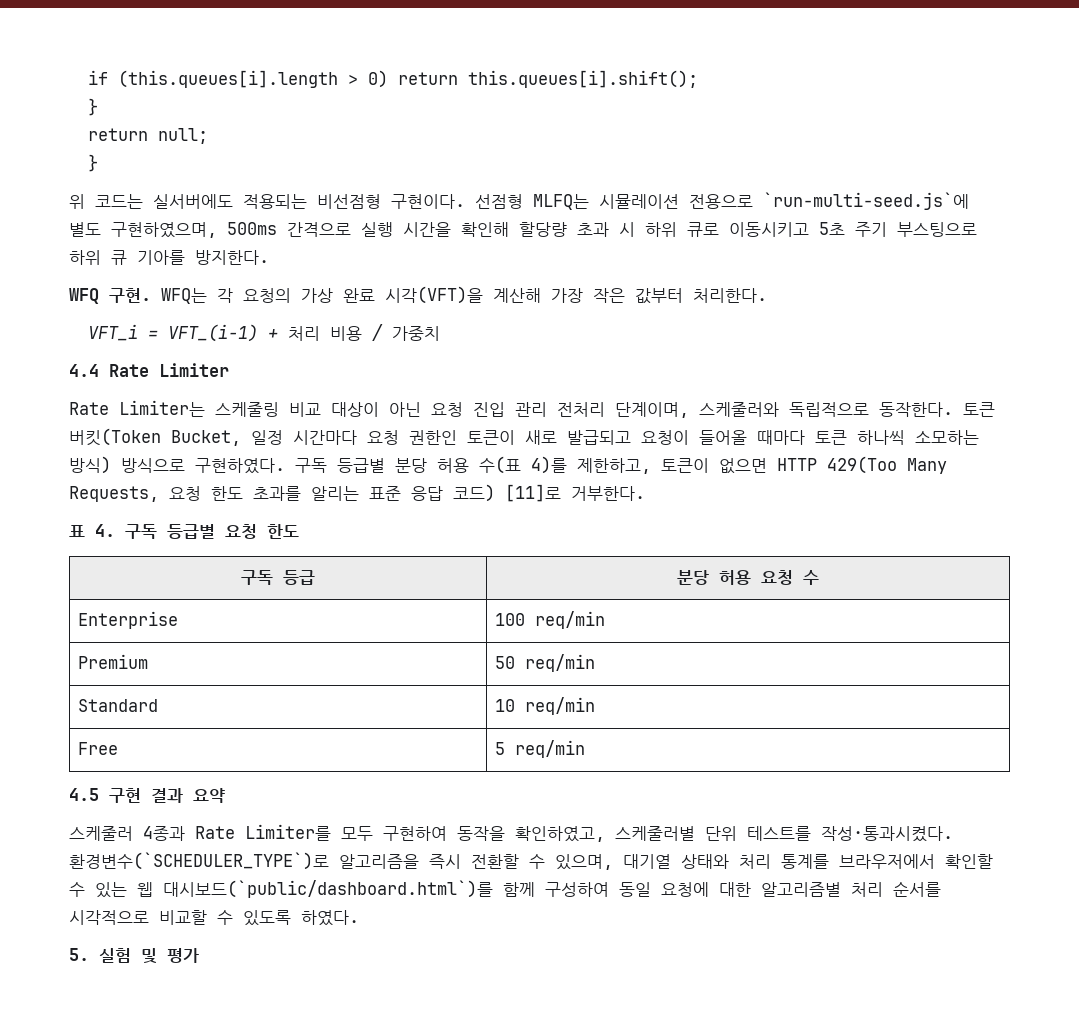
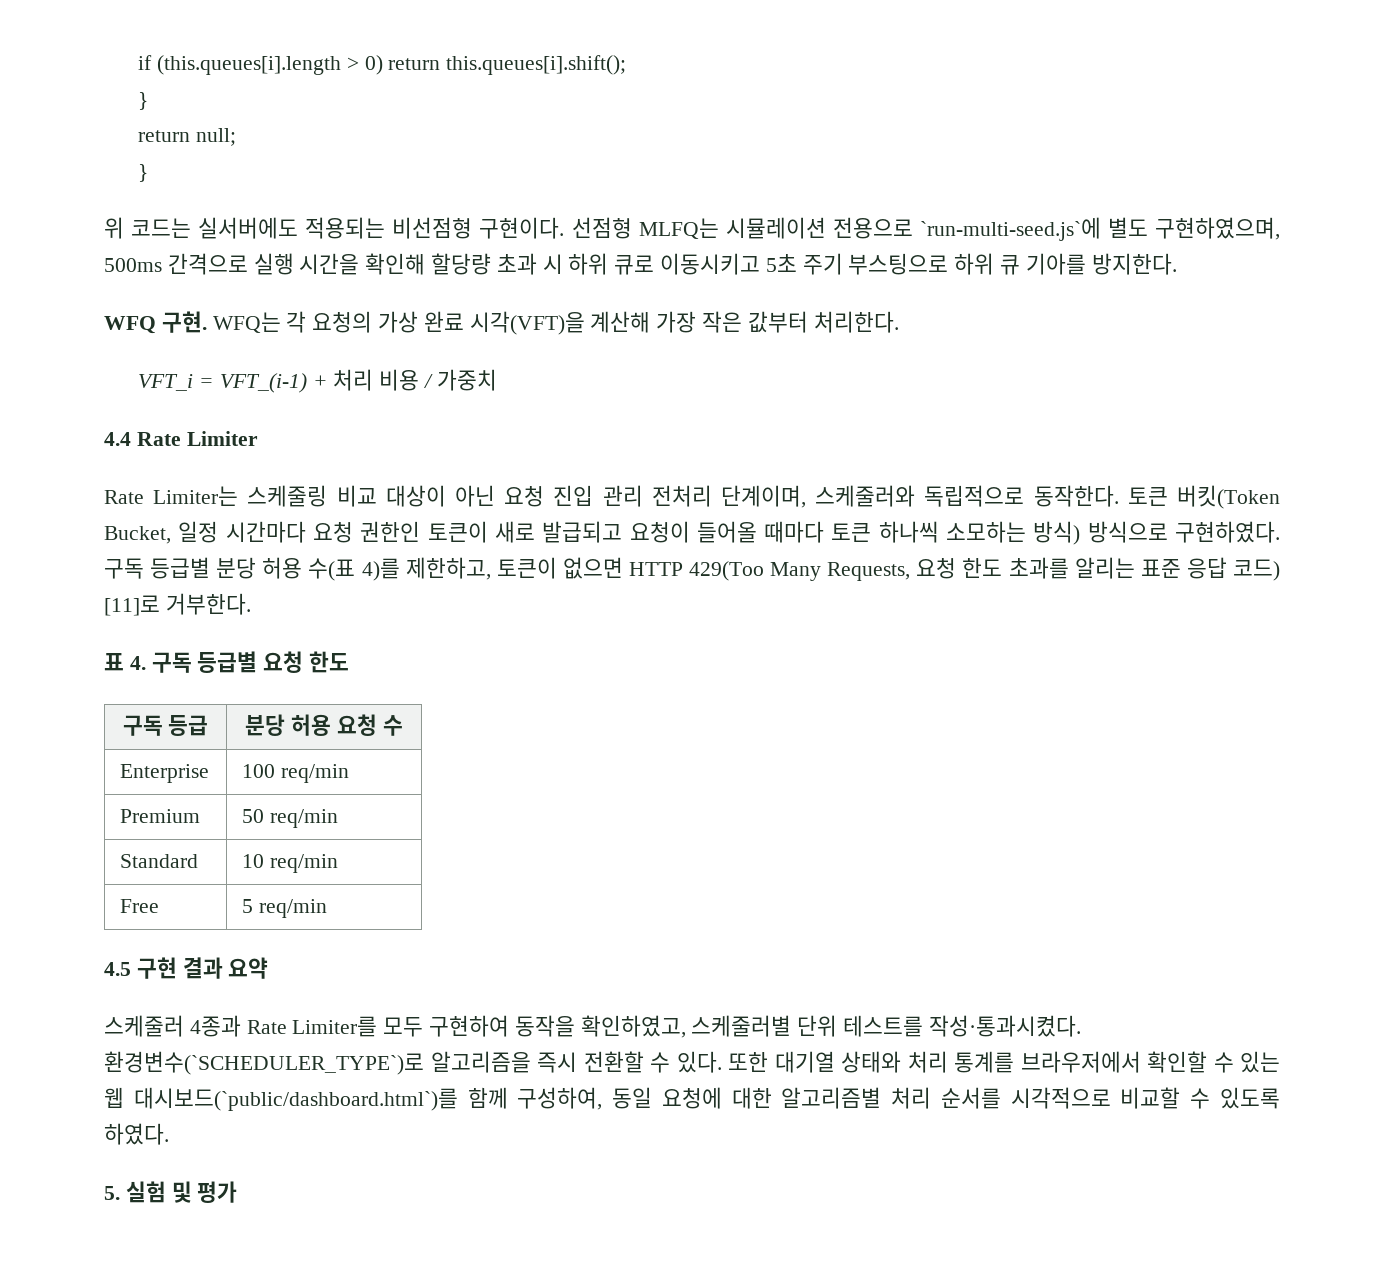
[555,854,613,870] 있으며, -> [676,1051,768,1073] 있다. 또한
[545,882,609,897] 구성하여 -> [517,1087,603,1110] 구성하여,

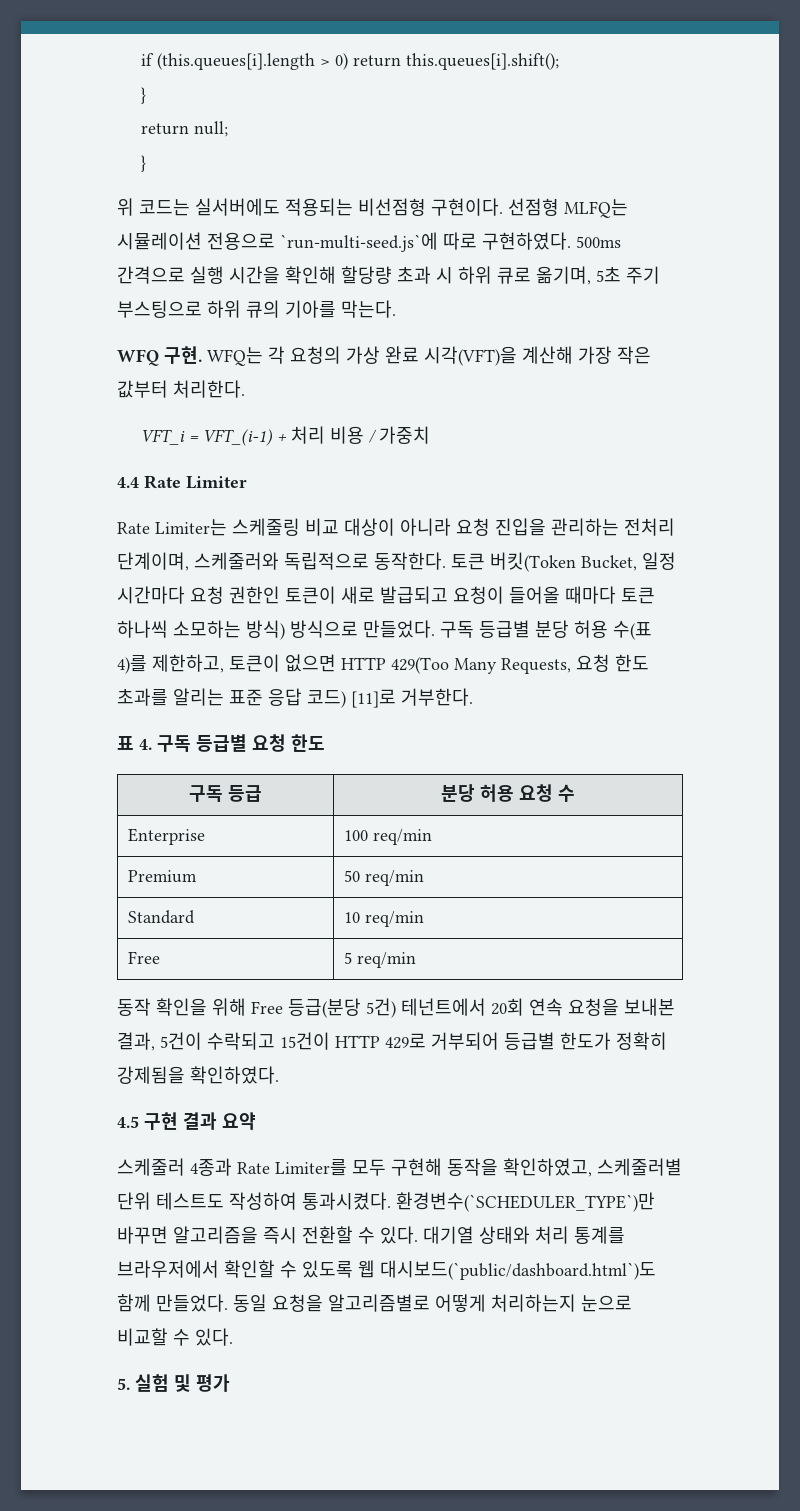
[1107,217,1281,240] 별도 구현하였으며, -> [443,232,571,250] 따로 구현하였다.
[660,253,761,275] 이동시키고 -> [536,266,591,285] 옮기며,
[1000,253,1177,275] 큐 기아를 방지한다. -> [246,300,396,318] 큐의 기아를 막는다.
[454,485,643,507] 아닌 요청 진입 관리 -> [400,518,619,536] 아니라 요청 진입을 관리하는
[1175,521,1280,543] 구현하였다. -> [363,620,435,638] 만들었다.
(327, 908) none -> [117,998,675,1018] [117,1032,667,1051] [117,1066,279,1084] // 동작 확인을 위해 Free 등급(분당 5건) 테넌트에서 20회 연속 요청을 보내본 결과, 5건이 수락되고 15건이 HTTP 429로 거부되어 등급별 한도가 정확히 강제됨을 확인하였다.
[429,1015,510,1037] 구현하여 -> [391,1158,442,1176] 구현해
[843,1015,1081,1037] [104,1051,424,1075] 테스트를 작성·통과시켰다. 환경변수(`SCHEDULER_TYPE`)로 -> [156,1192,655,1212] [117,1226,168,1244] 테스트도 작성하여 통과시켰다. 환경변수(`SCHEDULER_TYPE`)만 바꾸면
[728,1052,768,1072] 또한 -> (418, 1235) none
[1240,1051,1280,1073] [104,1087,1280,1111] [104,1123,169,1145] 있는 웹 대시보드(`public/dashboard.html`)를 함께 구성하여, 동일 요청에 대한 알고리즘별 처리 순서를 시각적으로 비교할 수 있도록 하였다. -> [302,1260,656,1280] [117,1294,632,1312] [117,1328,233,1346] 있도록 웹 대시보드(`public/dashboard.html`)도 함께 만들었다. 동일 요청을 알고리즘별로 어떻게 처리하는지 눈으로 비교할 수 있다.

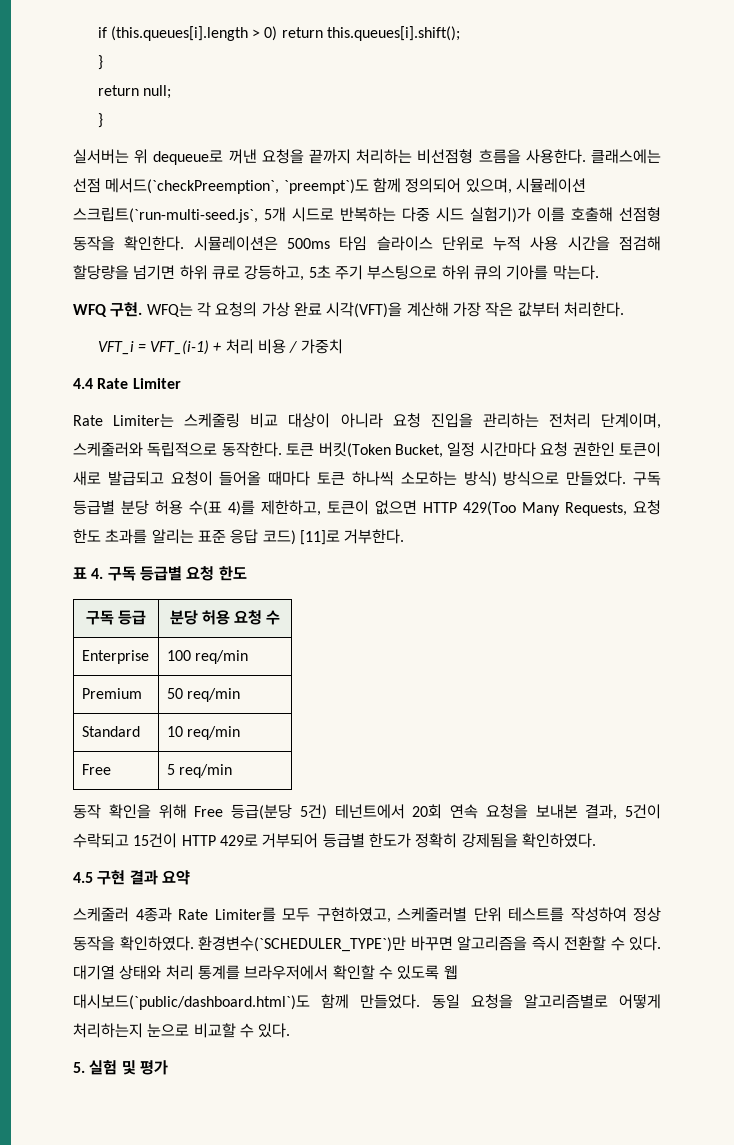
[117,198,628,218] [117,232,621,252] [117,266,453,284] 위 코드는 실서버에도 적용되는 비선점형 구현이다. 선점형 MLFQ는 시뮬레이션 전용으로 `run-multi-seed.js`에 따로 구현하였다. 500ms 간격으로 실행 시간을 확인해 할당량 초과 시 -> [73,149,662,165] [73,178,586,194] [73,207,661,223] [73,236,661,251] [73,265,176,280] 실서버는 위 dequeue로 꺼낸 요청을 끝까지 처리하는 비선점형 흐름을 사용한다. 클래스에는 선점 메서드(`checkPreemption`, `preempt`)도 함께 정의되어 있으며, 시뮬레이션 스크립트(`run-multi-seed.js`, 5개 시드로 반복하는 다중 시드 실험기)가 이를 호출해 선점형 동작을 확인한다. 시뮬레이션은 500ms 타임 슬라이스 단위로 누적 사용 시간을 점검해 할당량을 넘기면
[536,266,591,285] 옮기며, -> [244,265,305,281] 강등하고,
[391,1158,682,1177] [117,1192,391,1210] 구현해 동작을 확인하였고, 스케줄러별 단위 테스트도 작성하여 통과시켰다. -> [316,907,661,923] [73,936,194,951] 구현하였고, 스케줄러별 단위 테스트를 작성하여 정상 동작을 확인하였다.

